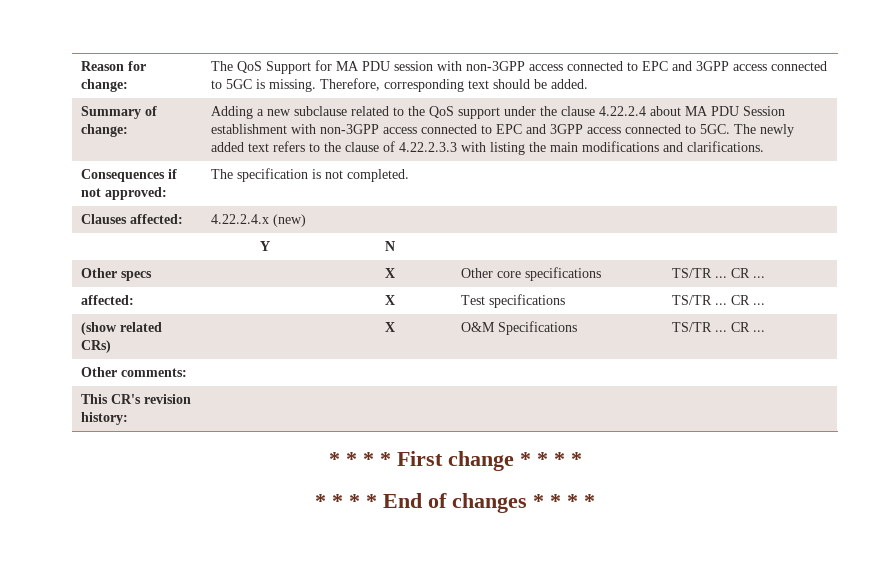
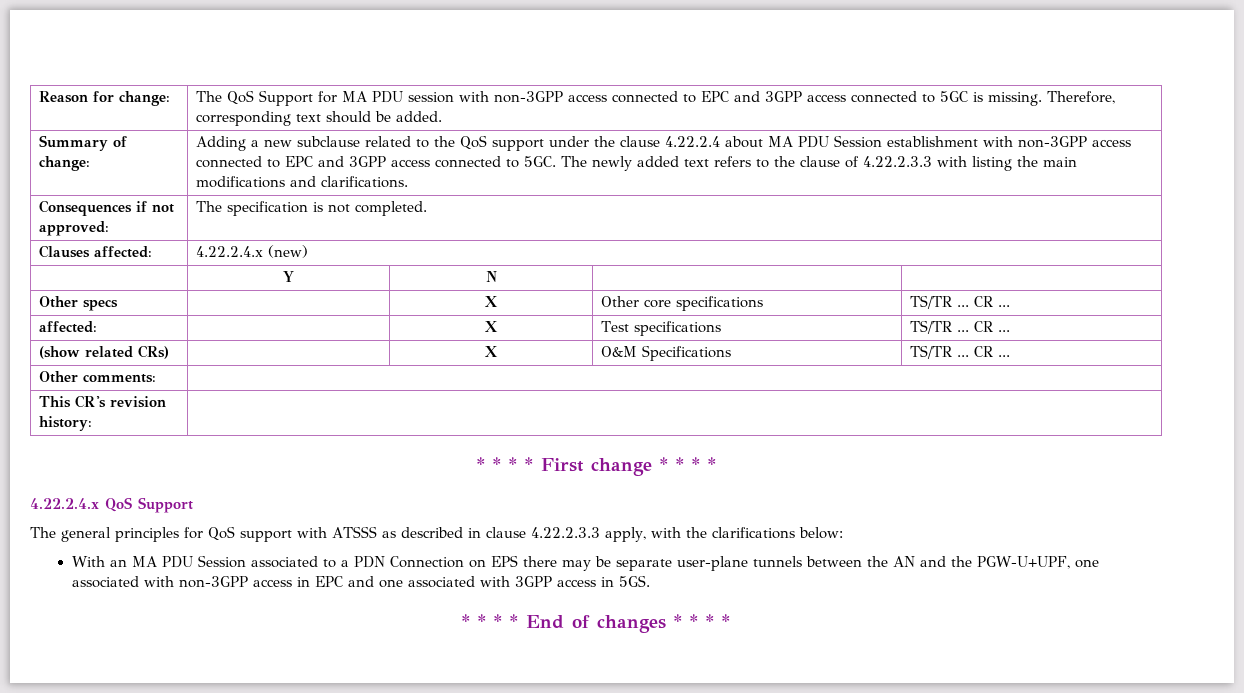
(582, 459) none -> [30,497,193,513] [30,526,843,542] [71,555,1099,571] [71,575,650,588] // 4.22.2.4.x QoS Support // The general principles for QoS support with ATSSS as described in clause 4.22.2.3.3 apply, with the clarifications below: // With an MA PDU Session associated to a PDN Connection on EPS there may be separate user-plane tunnels between the AN and the PGW-U+UPF, one associated with non-3GPP access in EPC and one associated with 3GPP access in 5GS.

